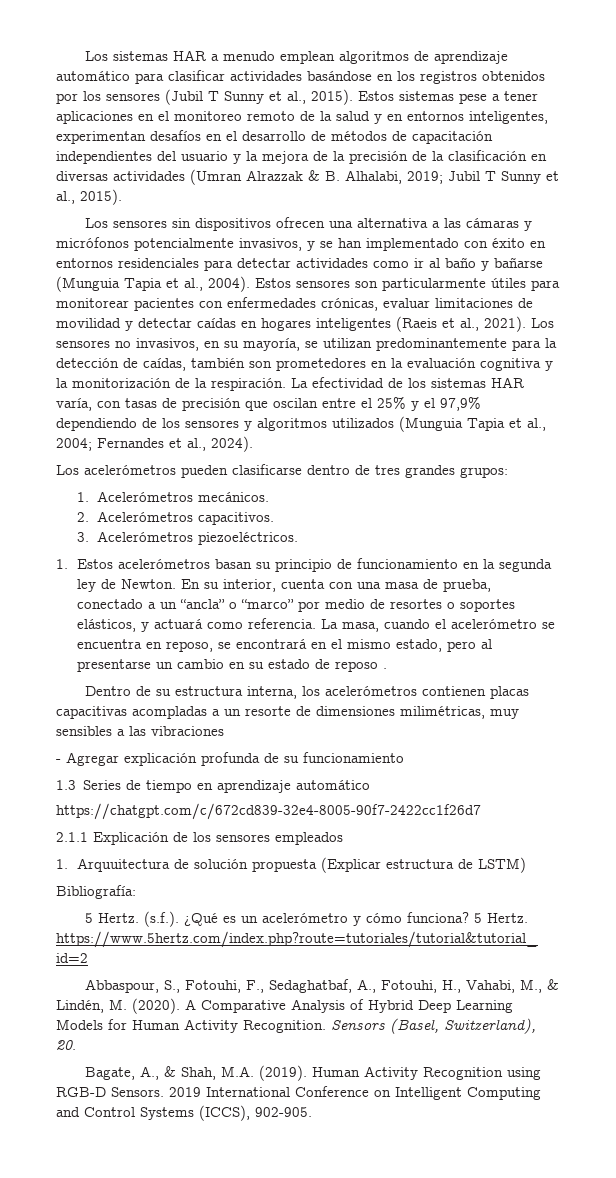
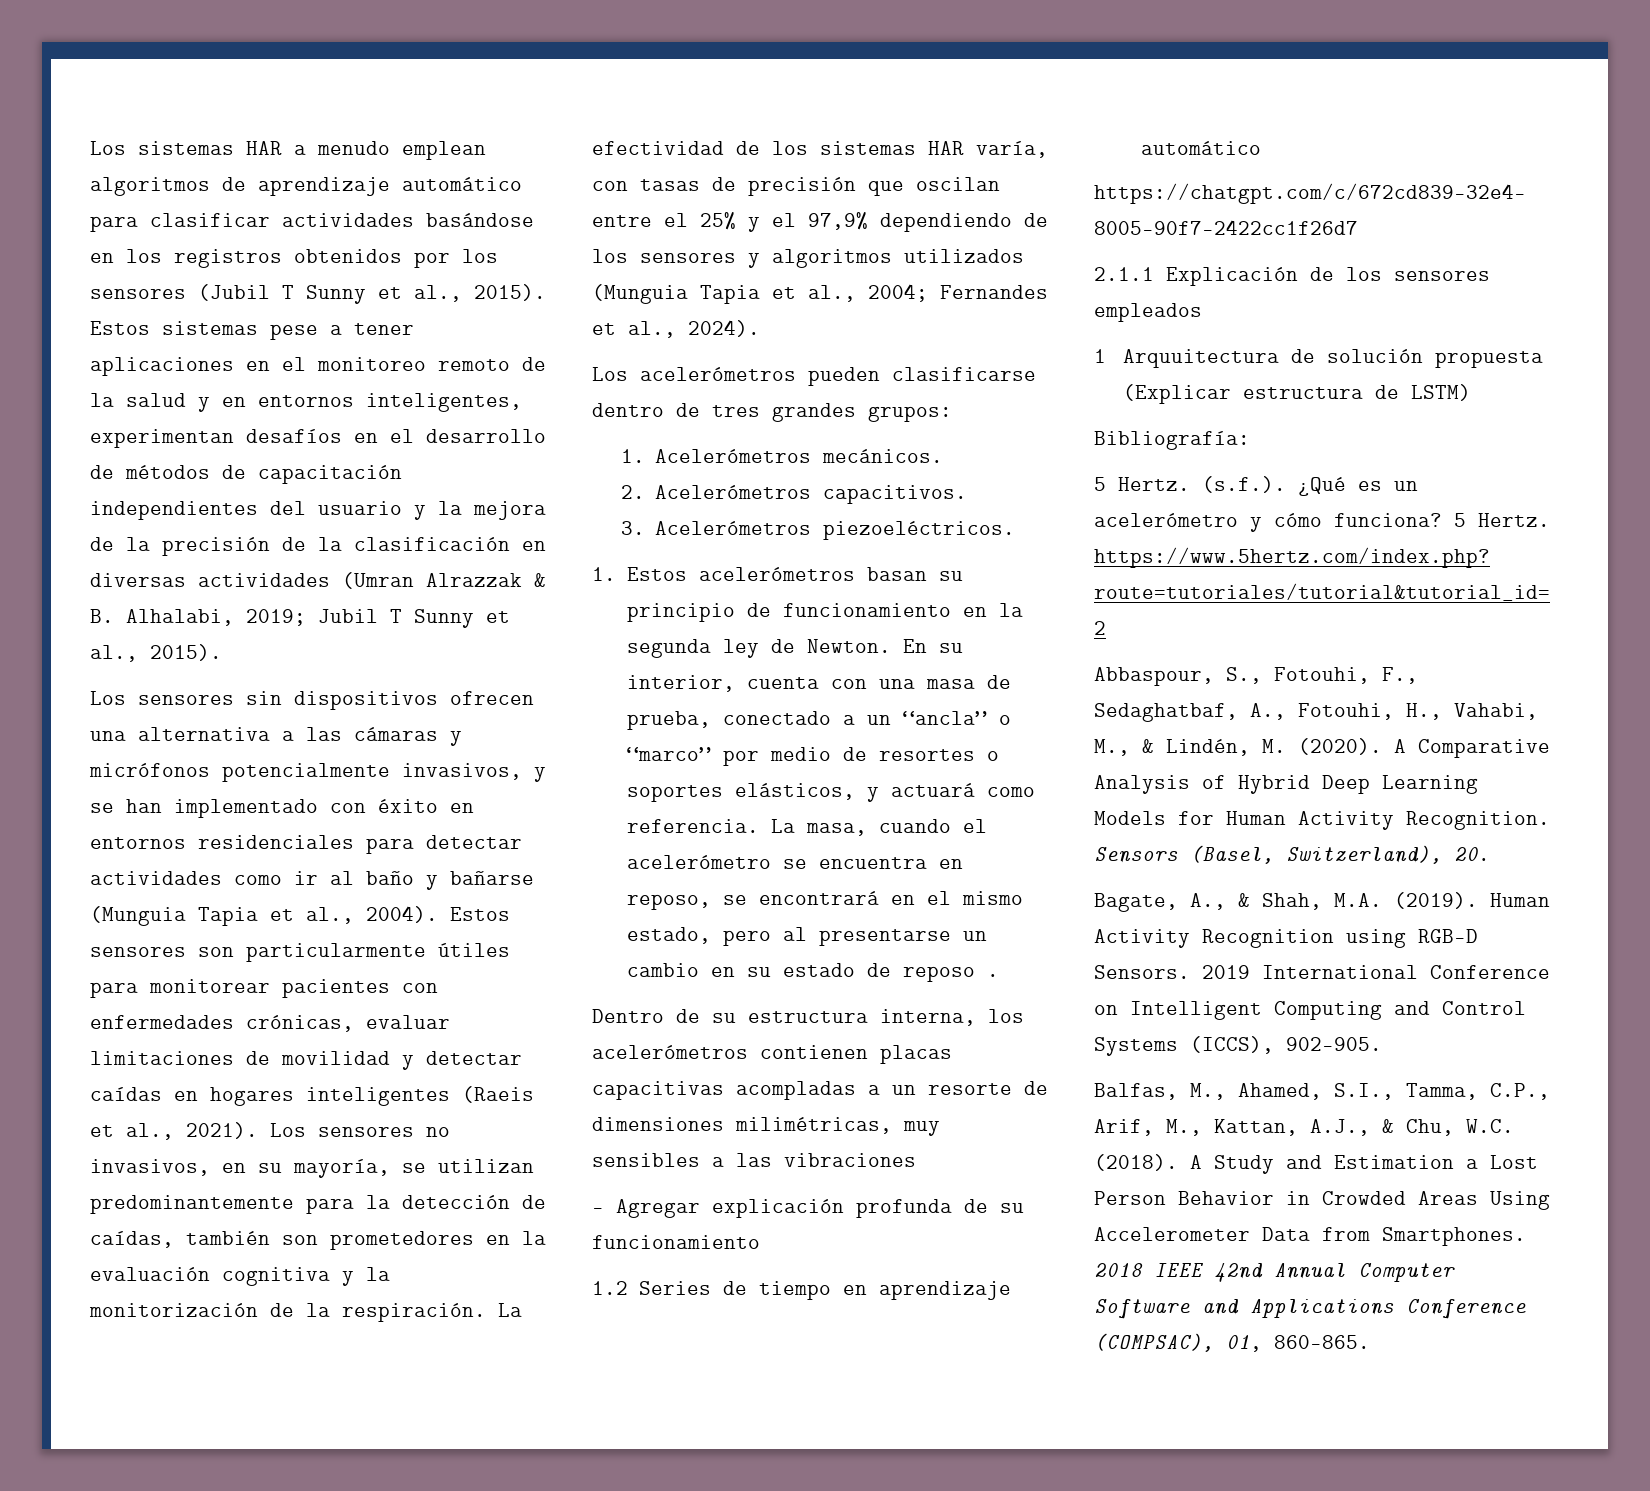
[56,780,76,790] 1.3 -> [592,1281,628,1295] 1.2
[56,859,68,869] 1. -> [1094,349,1106,363] 1
(312, 1112) none -> [1094,1083,1550,1100] [1094,1119,1514,1136] [1094,1154,1538,1174] [1094,1191,1550,1210] [1094,1227,1526,1246] [1094,1263,1455,1282] [1094,1299,1526,1319] [1094,1333,1370,1352] // Balfas, M., Ahamed, S.I., Tamma, C.P., Arif, M., Kattan, A.J., & Chu, W.C. (2018). A Study and Estimation a Lost Person Behavior in Crowded Areas Using Accelerometer Data from Smartphones. 2018 IEEE 42nd Annual Computer Software and Applications Conference (COMPSAC), 01, 860-865.

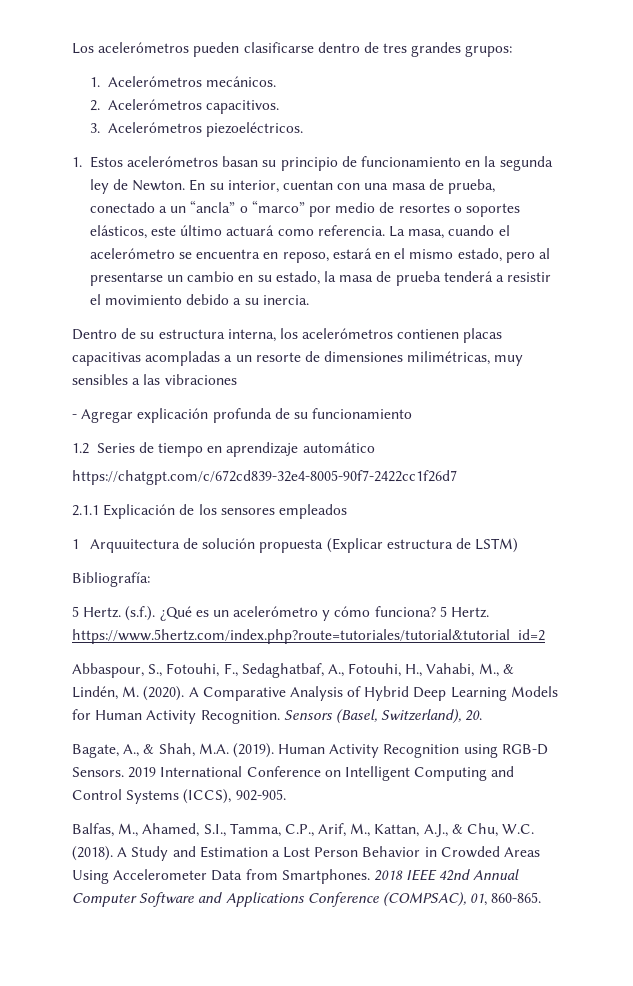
[90,141,486,160] [90,177,522,196] [90,213,534,232] [90,249,498,268] [90,284,546,304] [90,321,414,340] [90,357,546,376] [90,393,522,412] [90,429,546,448] [90,465,402,484] [90,501,546,520] [90,537,546,556] [90,572,546,589] [90,609,510,628] [90,644,222,662] [90,691,534,710] [90,727,462,746] [89,763,546,782] [90,799,474,818] [90,835,522,854] [90,871,534,890] [90,906,510,926] [90,943,510,962] [90,979,438,998] [90,1015,450,1032] [90,1051,522,1070] [90,1086,534,1106] [90,1122,450,1140] [90,1159,534,1178] [90,1195,546,1214] [90,1231,546,1250] [90,1267,390,1286] [89,1303,522,1322] [592,141,1048,158] [592,177,1000,196] [592,212,1048,232] [592,249,1024,268] [592,284,1048,304] [592,320,760,338] [592,367,628,381] Los sistemas HAR a menudo emplean algoritmos de aprendizaje automático para clasificar actividades basándose en los registros obtenidos por los sensores (Jubil T Sunny et al., 2015). Estos sistemas pese a tener aplicaciones en el monitoreo remoto de la salud y en entornos inteligentes, experimentan desafíos en el desarrollo de métodos de capacitación independientes del usuario y la mejora de la precisión de la clasificación en diversas actividades (Umran Alrazzak & B. Alhalabi, 2019; Jubil T Sunny et al., 2015). // Los sensores sin dispositivos ofrecen una alternativa a las cámaras y micrófonos potencialmente invasivos, y se han implementado con éxito en entornos residenciales para detectar actividades como ir al baño y bañarse (Munguia Tapia et al., 2004). Estos sensores son particularmente útiles para monitorear pacientes con enfermedades crónicas, evaluar limitaciones de movilidad y detectar caídas en hogares inteligentes (Raeis et al., 2021). Los sensores no invasivos, en su mayoría, se utilizan predominantemente para la detección de caídas, también son prometedores en la evaluación cognitiva y la monitorización de la respiración. La efectividad de los sistemas HAR varía, con tasas de precisión que oscilan entre el 25% y el 97,9% dependiendo de los sensores y algoritmos utilizados (Munguia Tapia et al., 2004; Fernandes et al., 2024). // Los -> [72,43,94,54] Los
[746,677,819,689] cuenta -> [282,180,333,190] cuentan
[866,787,879,802] y -> [151,225,223,236] este último
[722,891,879,905] se encontrará -> [332,248,372,259] estará
[782,963,999,982] estado de reposo . -> [275,271,552,286] [89,294,309,305] estado, la masa de prueba tenderá a resistir el movimiento debido a su inercia.

